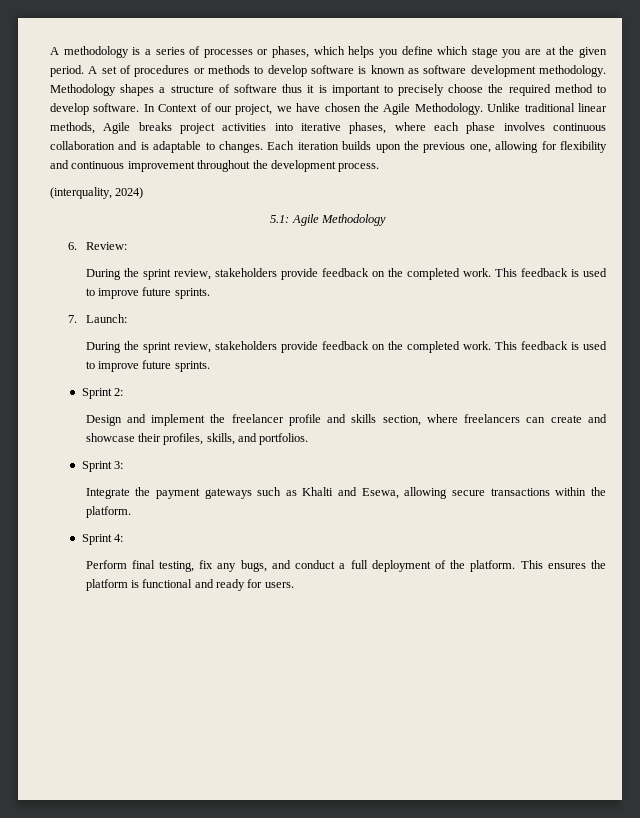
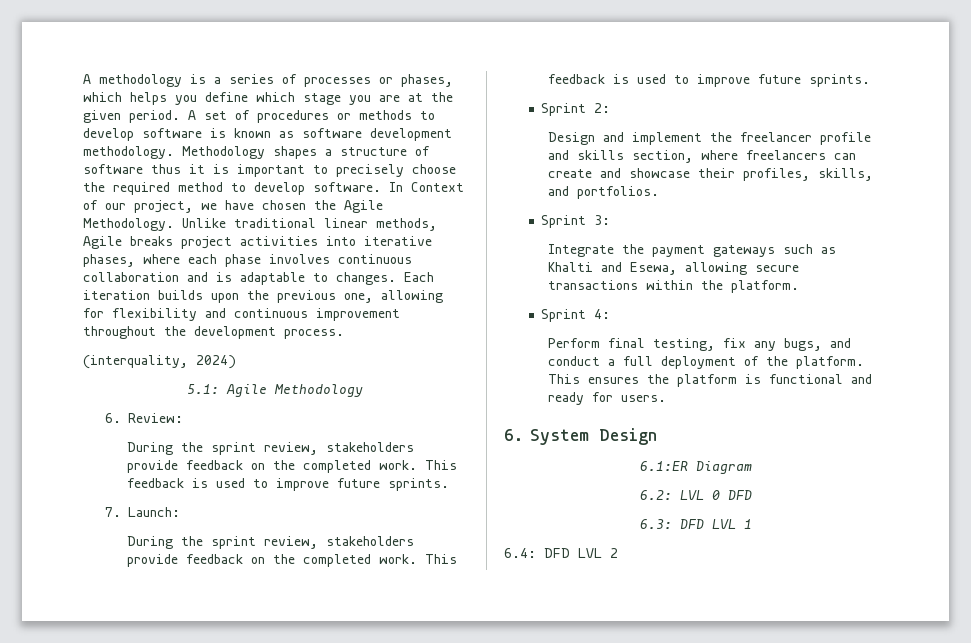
(294, 585) none -> [504,428,657,445] [640,461,752,474] [640,490,752,500] [640,519,752,529] [504,548,618,558] // 6. System Design // 6.1:ER Diagram // 6.2: LVL 0 DFD // 6.3: DFD LVL 1 // 6.4: DFD LVL 2

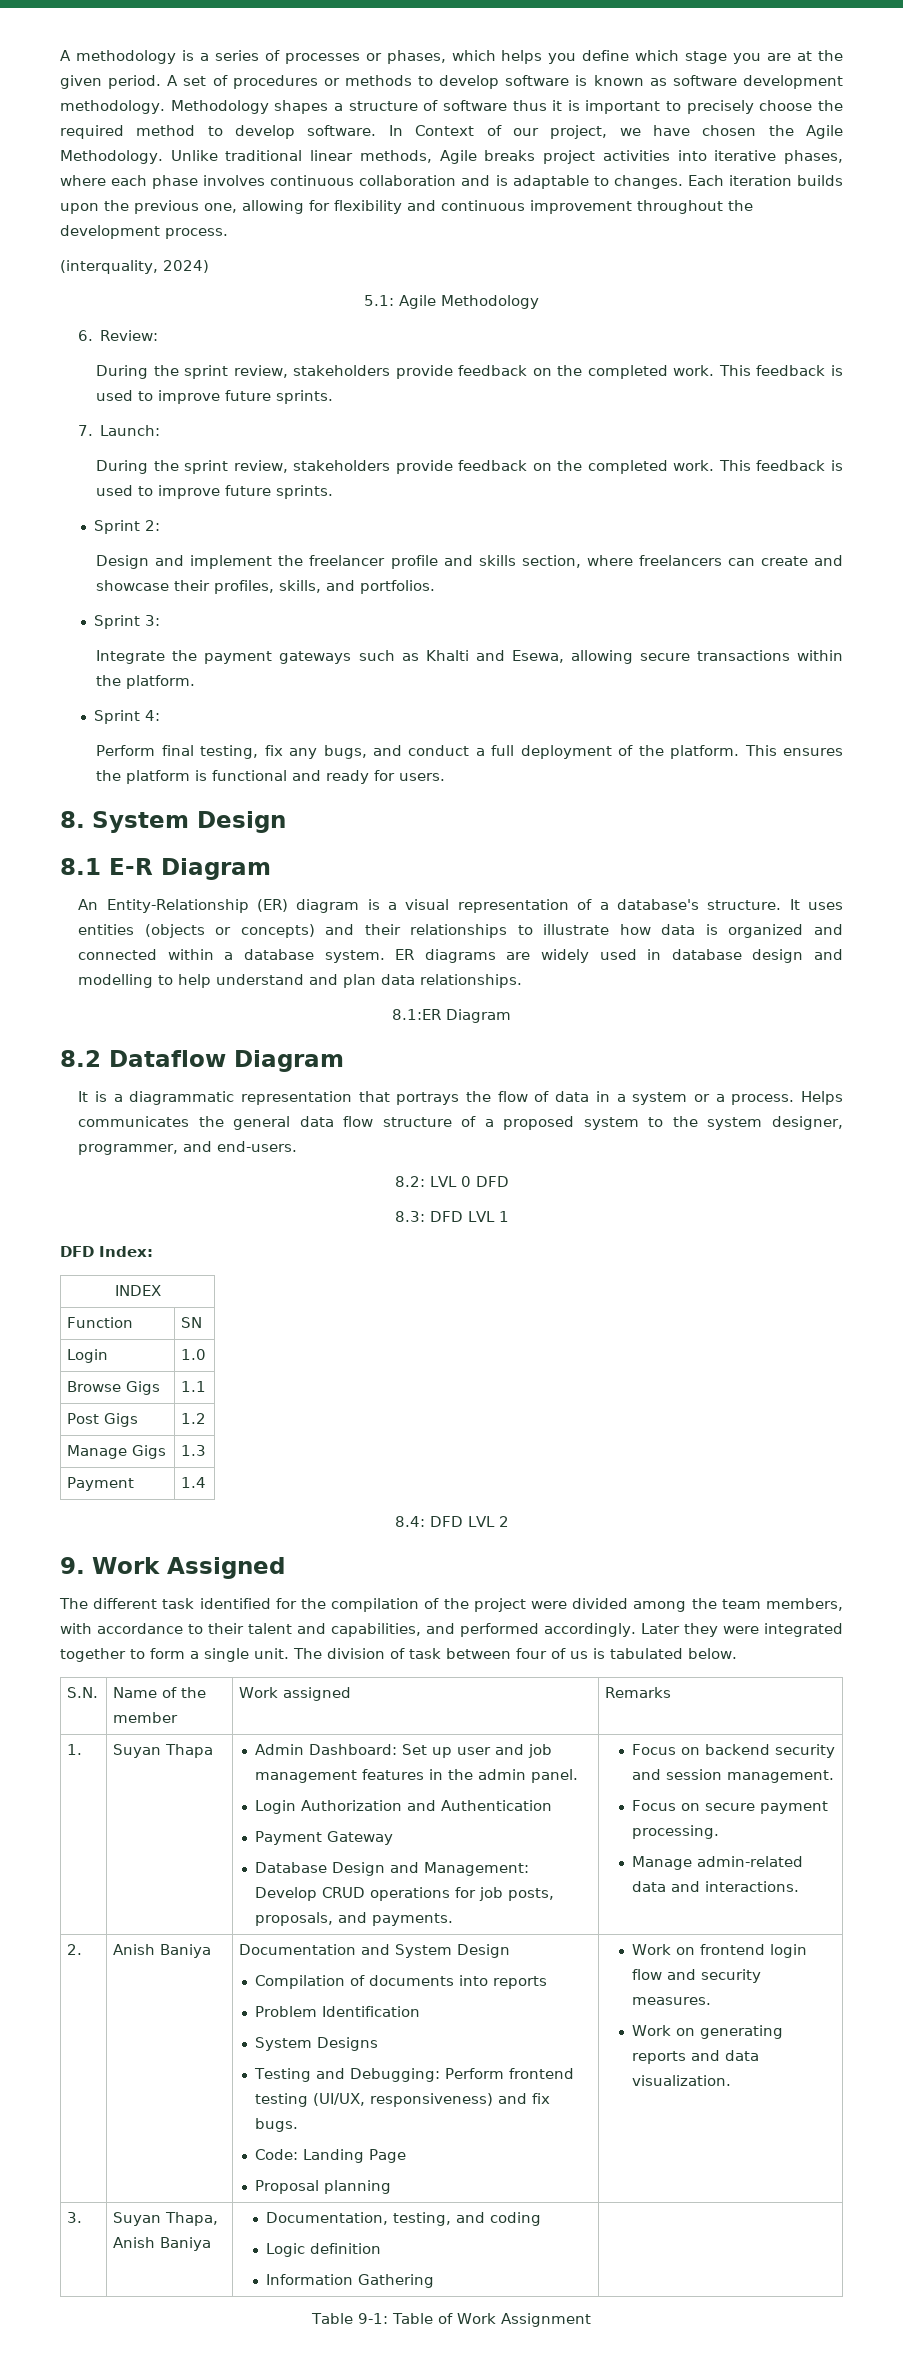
[504,428,657,445] [640,461,752,474] [640,490,672,500] 6. System Design // 6.1:ER Diagram // 6.2: -> [60,811,287,833] [60,858,271,880] [78,899,843,913] [78,924,844,938] [78,949,844,963] [78,974,523,988] [392,1009,511,1023] [60,1050,344,1072] [78,1091,844,1105] [78,1116,844,1130] [78,1141,298,1155] [394,1176,425,1187] 8. System Design // 8.1 E-R Diagram // An Entity-Relationship (ER) diagram is a visual representation of a database's structure. It uses entities (objects or concepts) and their relationships to illustrate how data is organized and connected within a database system. ER diagrams are widely used in database design and modelling to help understand and plan data relationships. // 8.1:ER Diagram // 8.2 Dataflow Diagram // It is a diagrammatic representation that portrays the flow of data in a system or a process. Helps communicates the general data flow structure of a proposed system to the system designer, programmer, and end-users. // 8.2:
[640,519,672,529] 6.3: -> [394,1211,425,1222] 8.3:
[504,548,618,558] 6.4: DFD LVL 2 -> [60,1246,153,1257] [114,1285,161,1296] [67,1317,134,1328] [181,1317,203,1328] [67,1349,109,1363] [181,1349,207,1360] [67,1381,161,1395] [181,1381,207,1392] [67,1413,139,1427] [181,1413,207,1424] [67,1445,167,1459] [181,1445,207,1456] [67,1477,135,1491] [181,1477,207,1488] [394,1516,509,1527] [60,1557,286,1579] [59,1598,844,1612] [60,1623,843,1637] [60,1648,737,1662] [67,1687,99,1698] [113,1687,207,1698] [113,1712,179,1723] [239,1687,352,1701] [605,1687,672,1698] [67,1744,83,1755] [113,1744,214,1758] [255,1744,553,1758] [255,1769,579,1783] [255,1800,553,1814] [255,1831,394,1845] [255,1862,530,1876] [255,1887,555,1901] [255,1912,454,1926] [631,1744,835,1758] [631,1769,834,1783] [631,1800,828,1814] [631,1825,719,1839] [631,1856,803,1870] [631,1881,799,1892] [67,1944,83,1955] [113,1944,212,1958] [239,1944,511,1958] [255,1975,548,1989] [255,2006,421,2017] [255,2037,379,2051] [254,2068,575,2082] [255,2093,551,2107] [255,2118,299,2132] [255,2149,407,2163] [255,2180,392,2194] [631,1944,807,1958] [631,1969,761,1983] [631,1997,711,2005] [631,2025,783,2039] [631,2050,759,2064] [631,2075,731,2086] [67,2212,83,2223] [113,2212,219,2226] [113,2237,212,2251] [265,2212,541,2226] [265,2243,381,2257] [265,2274,434,2288] [310,2313,592,2327] DFD Index: // INDEX // Function | SN // Login | 1.0 // Browse Gigs | 1.1 // Post Gigs | 1.2 // Manage Gigs | 1.3 // Payment | 1.4 // 8.4: DFD LVL 2 // 9. Work Assigned // The different task identified for the compilation of the project were divided among the team members, with accordance to their talent and capabilities, and performed accordingly. Later they were integrated together to form a single unit. The division of task between four of us is tabulated below. // S.N. | Name of the member | Work assigned | Remarks // 1. | Suyan Thapa | Admin Dashboard: Set up user and job management features in the admin panel. // Login Authorization and Authentication // Payment Gateway // Database Design and Management: Develop CRUD operations for job posts, proposals, and payments. | Focus on backend security and session management. // Focus on secure payment processing. // Manage admin-related data and interactions. // 2. | Anish Baniya | Documentation and System Design // Compilation of documents into reports // Problem Identification // System Designs // Testing and Debugging: Perform frontend testing (UI/UX, responsiveness) and fix bugs. // Code: Landing Page // Proposal planning | Work on frontend login flow and security measures. // Work on generating reports and data visualization. // 3. | Suyan Thapa, Anish Baniya | Documentation, testing, and coding // Logic definition // Information Gathering | // Table 9-1: Table of Work Assignment

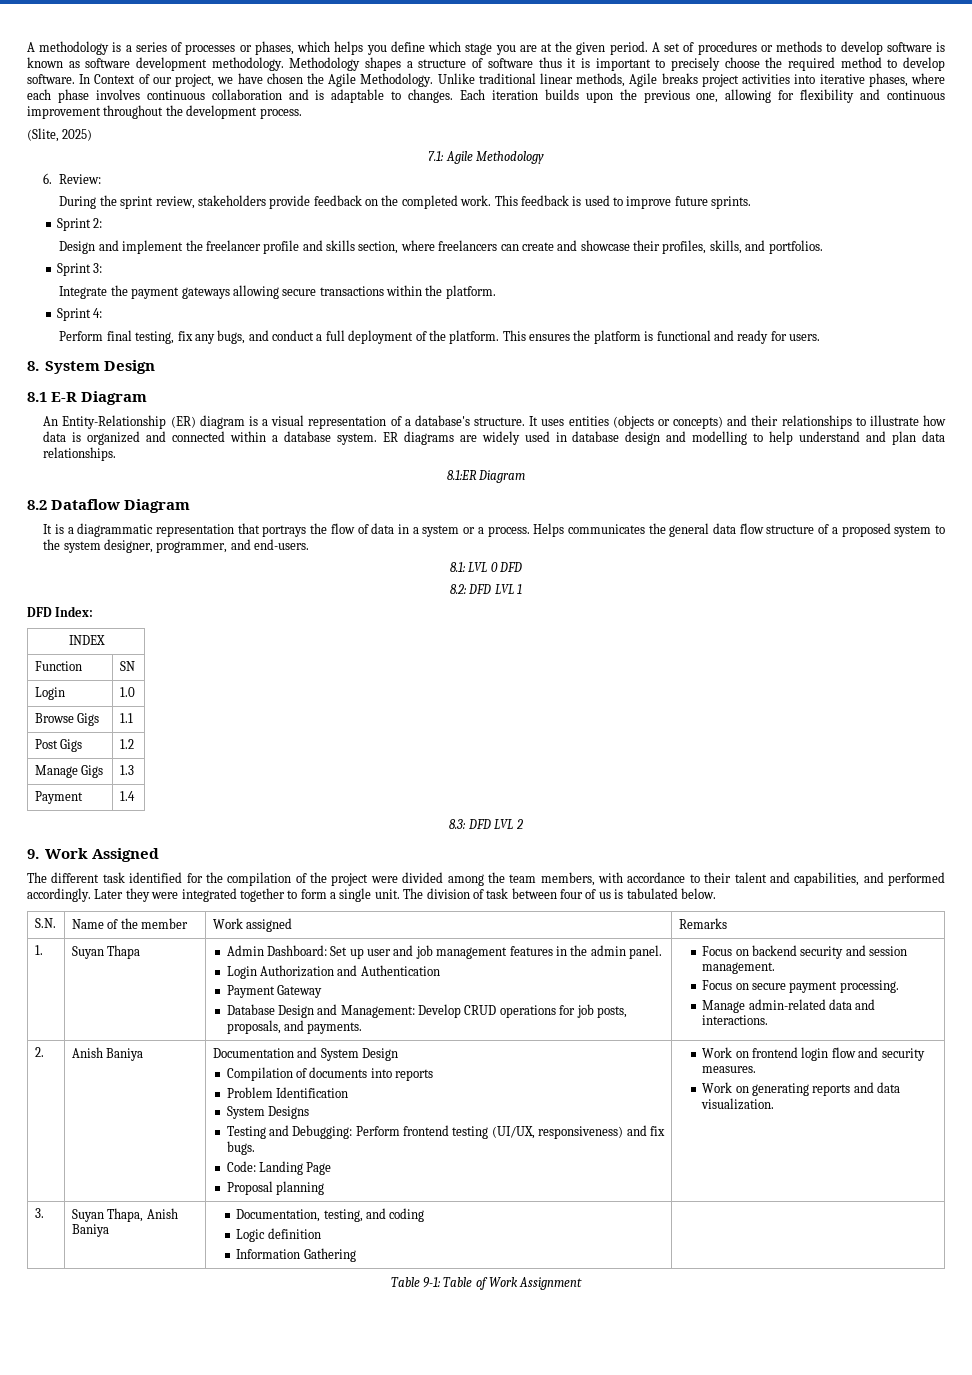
[60,260,209,274] [364,295,394,306] (interquality, 2024) // 5.1: -> [27,128,93,142] [428,151,445,161] (Slite, 2025) // 7.1:
[78,425,161,436] [96,460,844,474] [96,485,334,499] // 7. Launch: // During the sprint review, stakeholders provide feedback on the completed work. This feedback is used to improve future sprints. -> (752, 202) none
[358,650,564,663] such as Khalti and Esewa, -> (230, 293) none
[394,1176,425,1187] 8.2: -> [449,562,466,572] 8.1:
[394,1211,425,1222] 8.3: -> [449,584,467,594] 8.2:
[394,1516,425,1527] 8.4: -> [449,819,467,829] 8.3:

